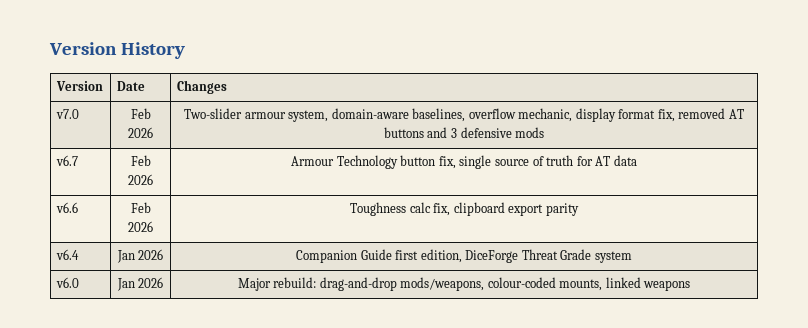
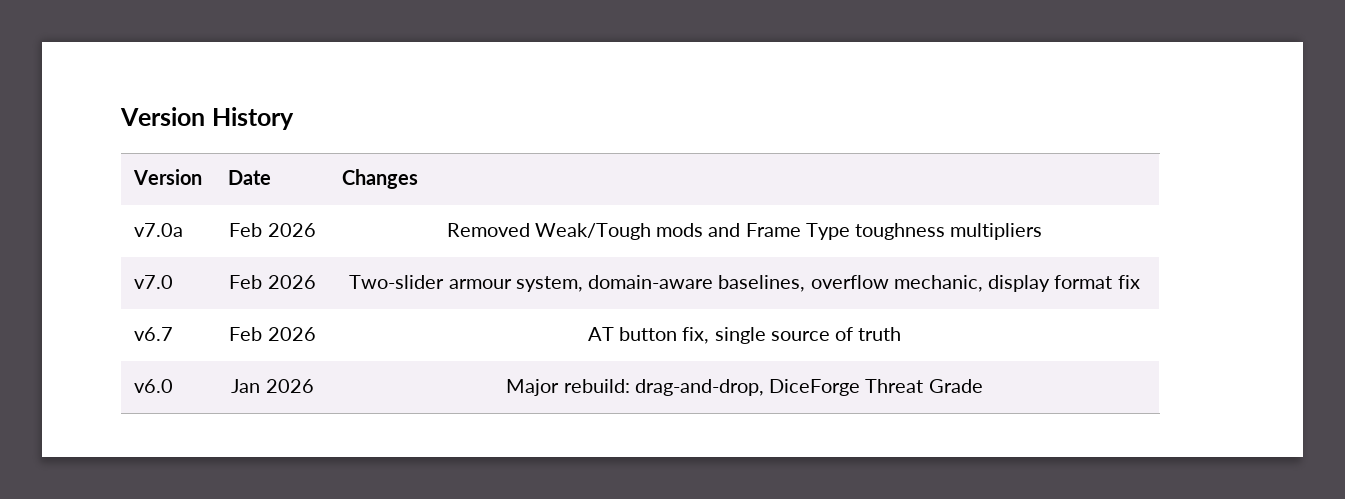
(227, 87) none -> [133,223,183,237] [229,223,316,237] [446,223,1043,240] // v7.0a | Feb 2026 | Removed Weak/Tough mods and Frame Type toughness multipliers
[657,108,744,122] [383,127,545,138] fix, removed AT buttons and 3 defensive mods -> [1117,275,1140,289] fix
[291,155,398,169] Armour Technology -> [587,327,614,341] AT
[576,155,637,166] [55,202,78,213] [130,202,151,213] [128,221,153,232] [350,202,579,216] [55,249,79,260] [116,249,164,263] [296,249,632,263] for AT data // v6.6 | Feb 2026 | Toughness calc fix, clipboard export parity // v6.4 | Jan 2026 | Companion Guide first edition, DiceForge Threat Grade system -> (902, 334) none
[319,277,691,291] drag-and-drop mods/weapons, colour-coded mounts, linked weapons -> [634,379,983,396] drag-and-drop, DiceForge Threat Grade

